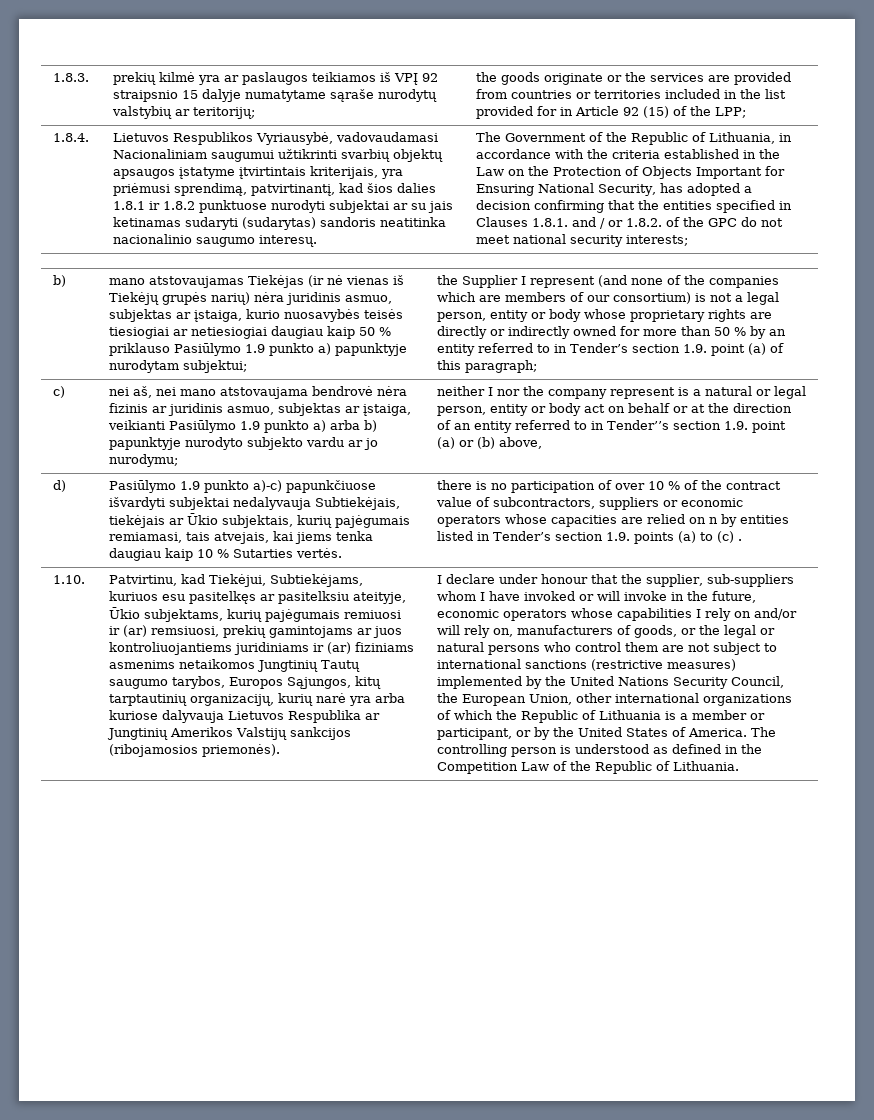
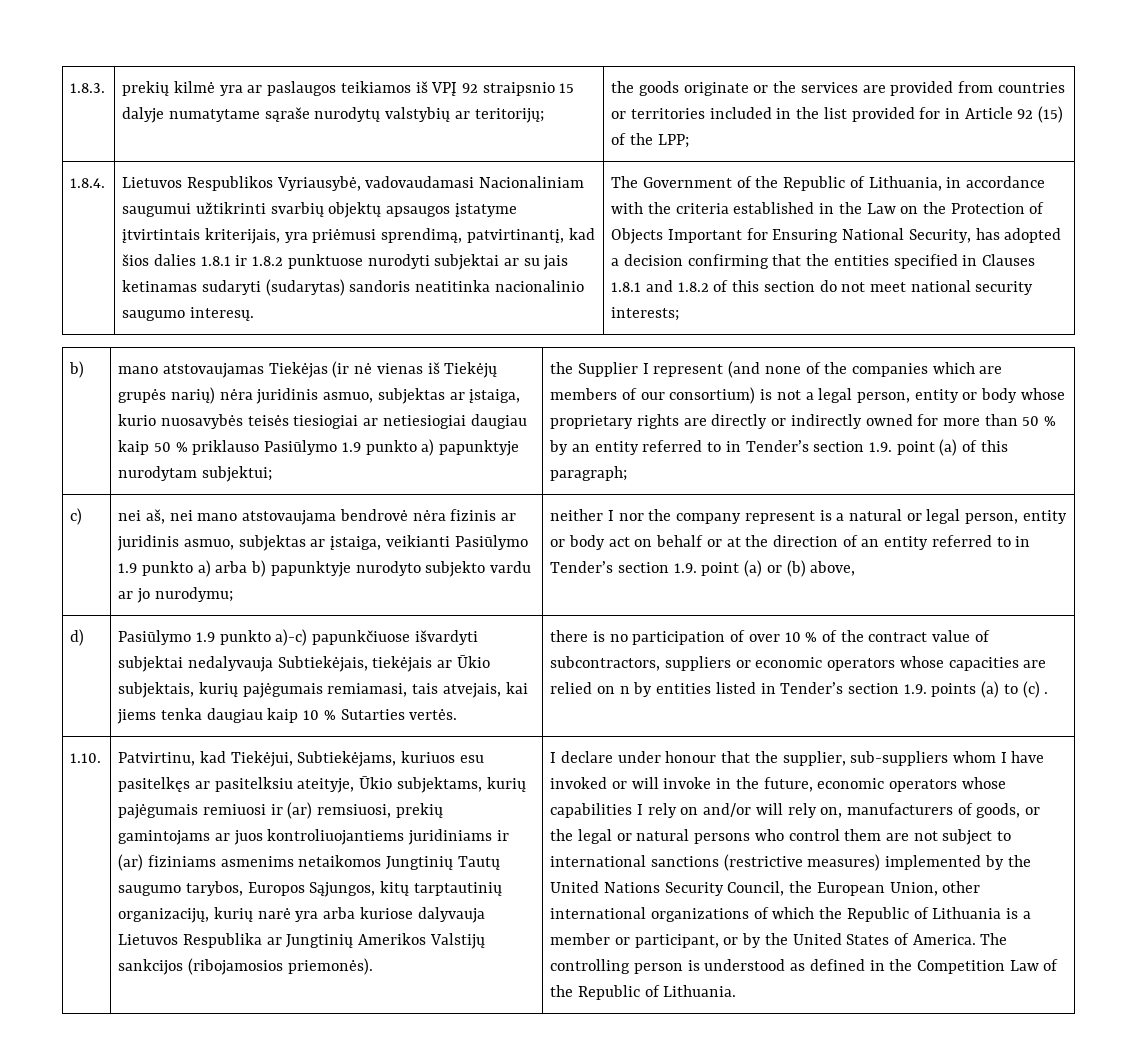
[531,217,737,229] 1.8.1. and / or 1.8.2. of the GPC -> [611,280,815,292] 1.8.1 and 1.8.2 of this section
[606,420,669,430] Tender’’s -> [550,561,614,573] Tender’s

